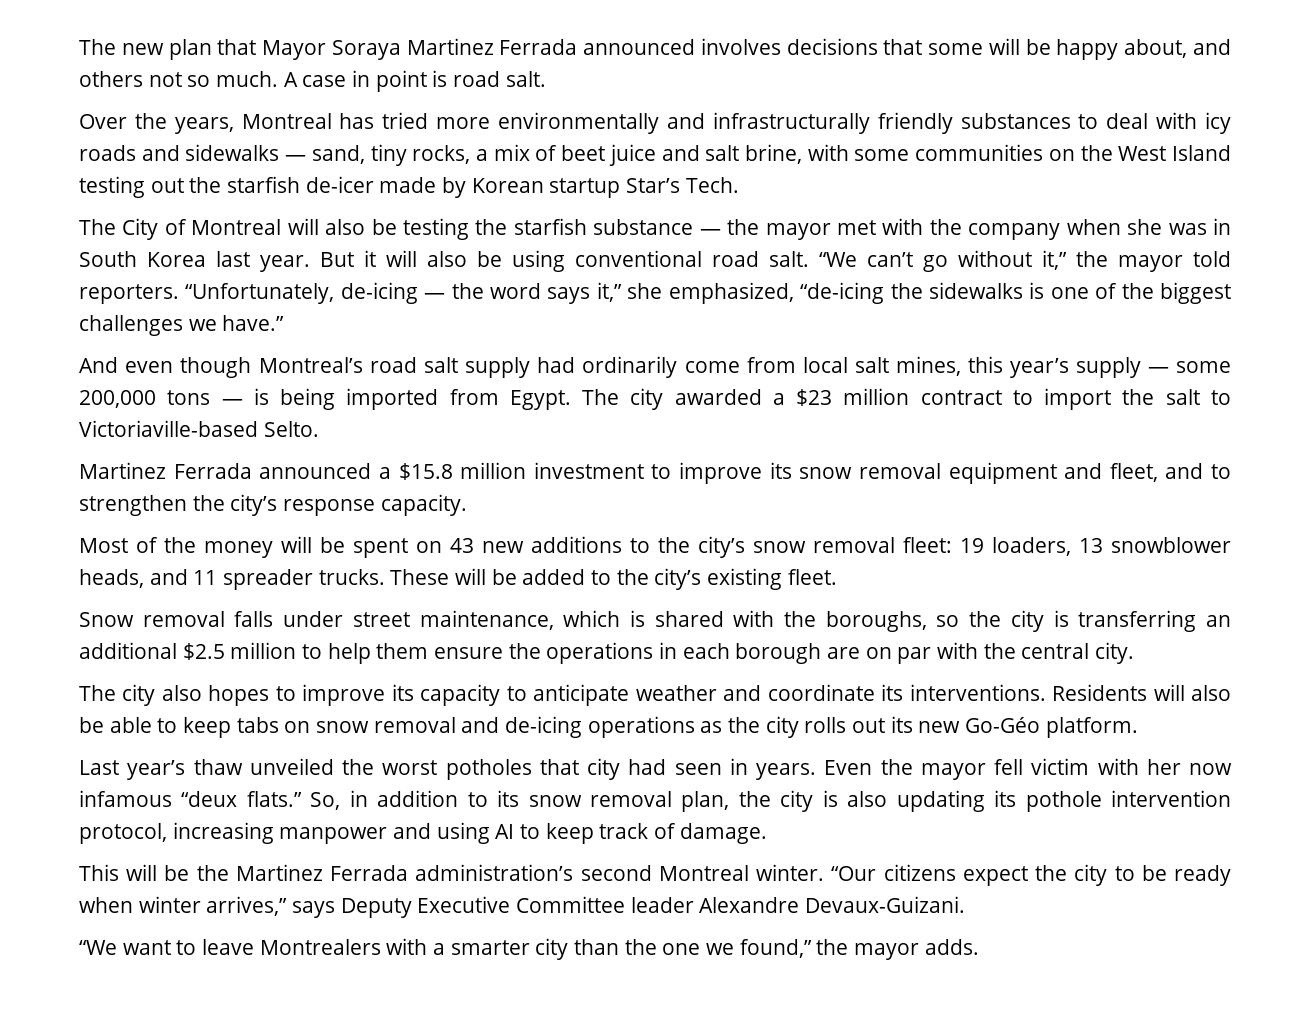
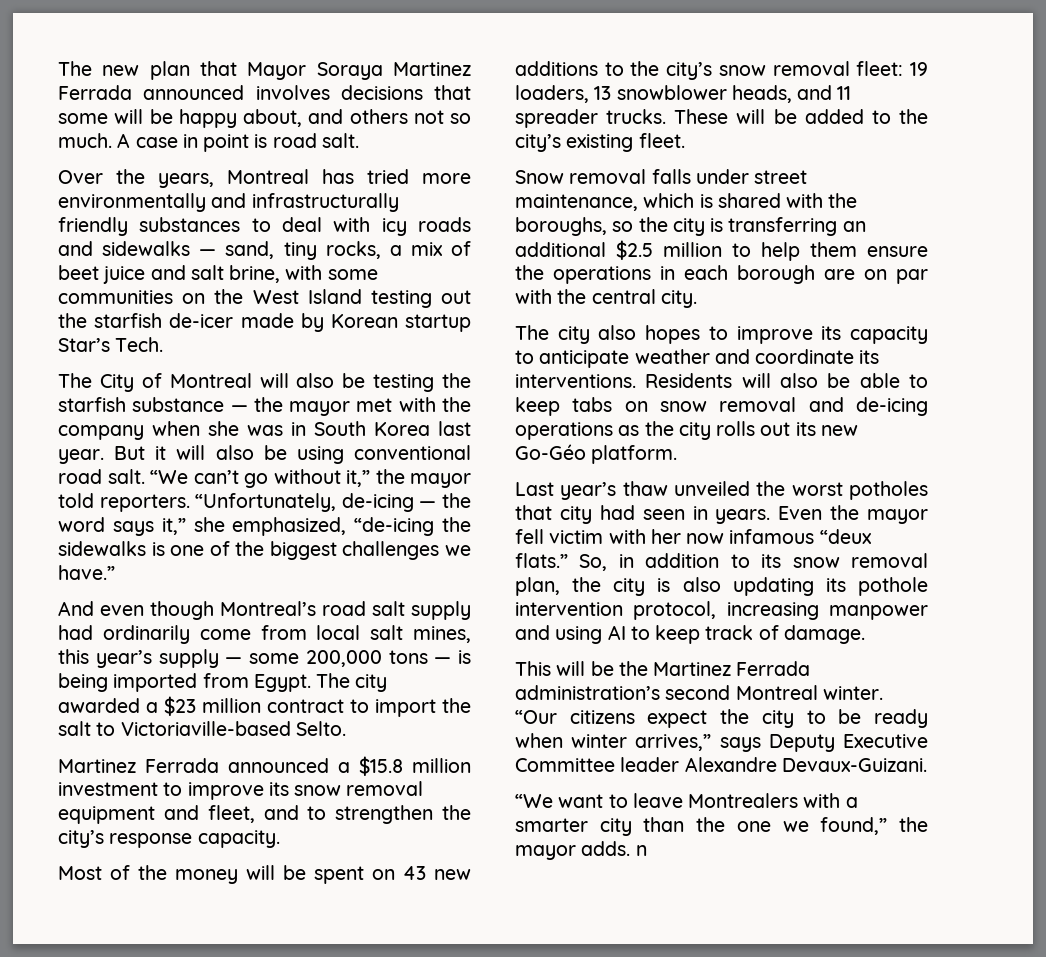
(979, 947) none -> [635,845,647,856] n

